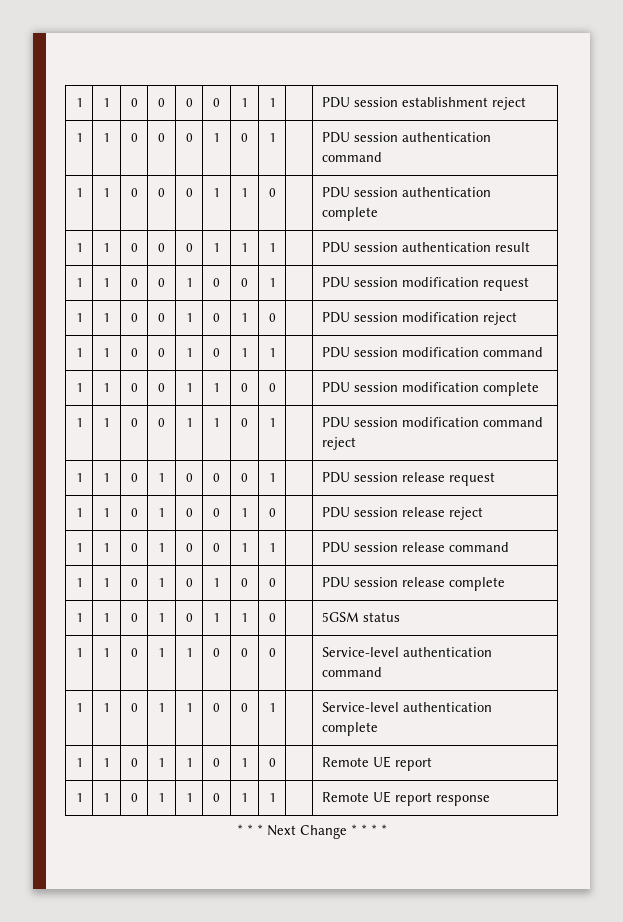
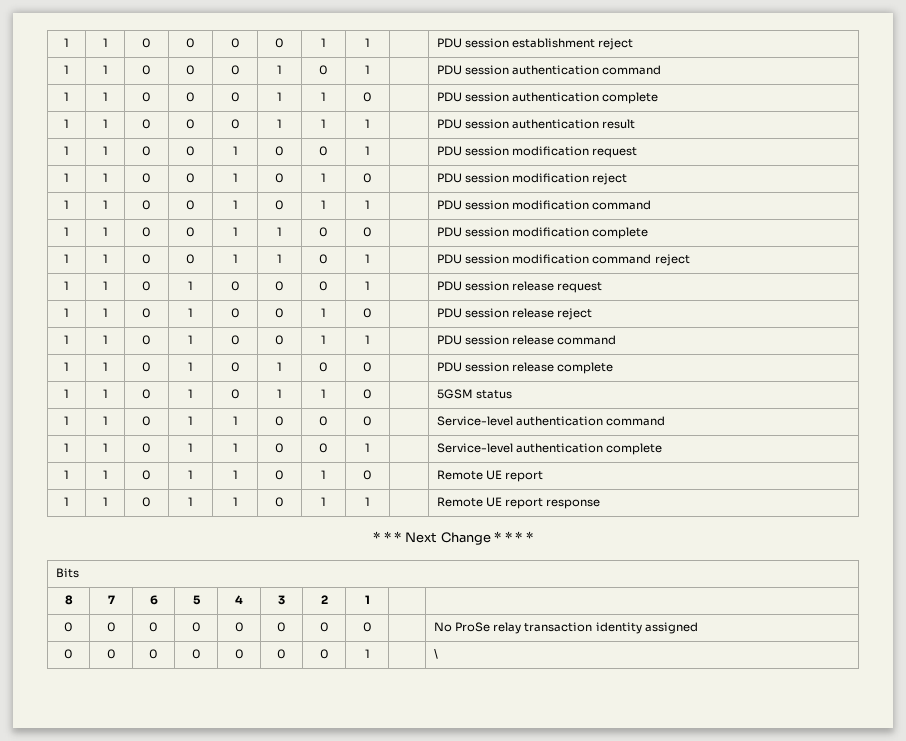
(387, 829) none -> [56,568,80,578] [64,595,73,605] [107,595,115,604] [149,595,158,605] [192,595,201,605] [235,595,243,604] [278,595,285,605] [320,595,328,604] [364,595,370,604] [64,622,73,632] [106,622,116,632] [149,622,158,632] [191,622,201,632] [234,622,244,632] [277,622,286,632] [319,622,329,632] [362,622,372,632] [434,622,698,634] [64,649,73,659] [106,649,116,659] [149,649,158,659] [191,649,201,659] [234,649,244,659] [277,649,286,659] [319,649,329,659] [364,649,370,658] [434,649,439,659] // Bits // 8 | 7 | 6 | 5 | 4 | 3 | 2 | 1 | | // 0 | 0 | 0 | 0 | 0 | 0 | 0 | 0 | | No ProSe relay transaction identity assigned // 0 | 0 | 0 | 0 | 0 | 0 | 0 | 1 | | \

